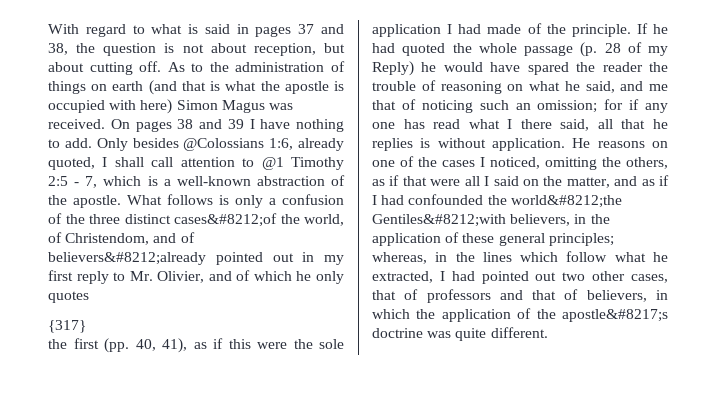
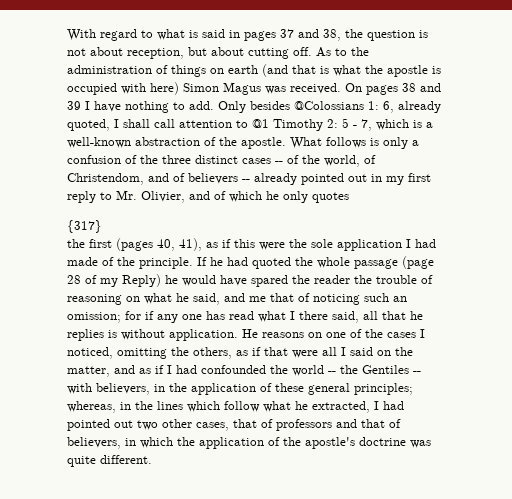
[269,138,294,150] 1:6, -> [368,101,394,113] 1: 6,
[48,176,68,186] 2:5 -> [327,118,349,128] 2: 5
[174,213,277,227] cases&#8212;of -> [242,155,299,164] cases -- of
[48,252,206,265] believers&#8212;already -> [188,173,297,185] believers -- already
[104,338,129,353] (pp. -> [116,238,153,251] (pages
[580,42,598,57] (p. -> [402,256,434,269] (page
[510,195,622,208] [372,214,506,227] world&#8212;the Gentiles&#8212;with -> [292,365,421,376] [67,383,92,394] world -- the Gentiles -- with
[562,309,668,322] apostle&#8217;s -> [305,437,355,449] apostle's

